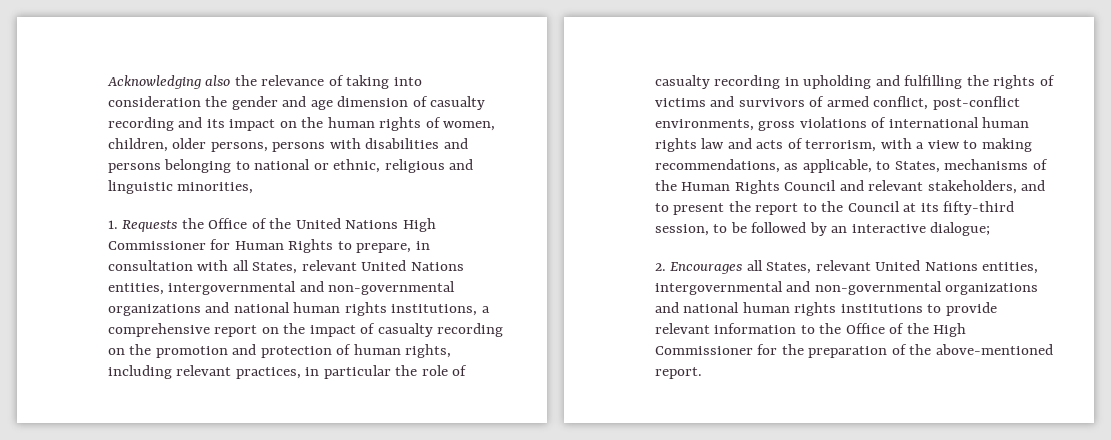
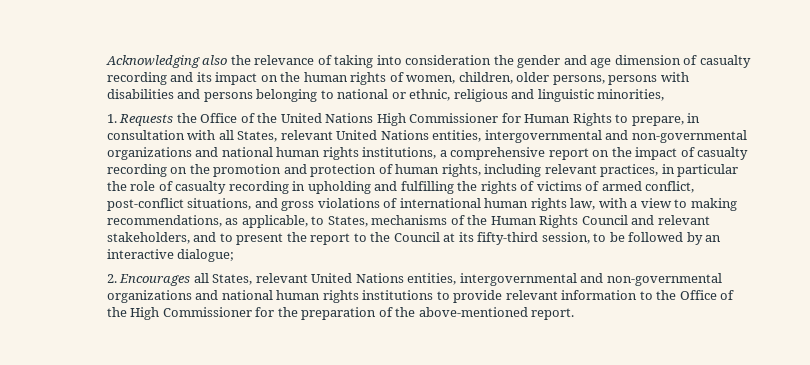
[710,96,805,107] and survivors -> (582, 186) none
[655,119,755,131] environments, -> [187,198,278,210] situations, and
[701,138,877,152] law and acts of terrorism, -> [570,198,596,210] law,

